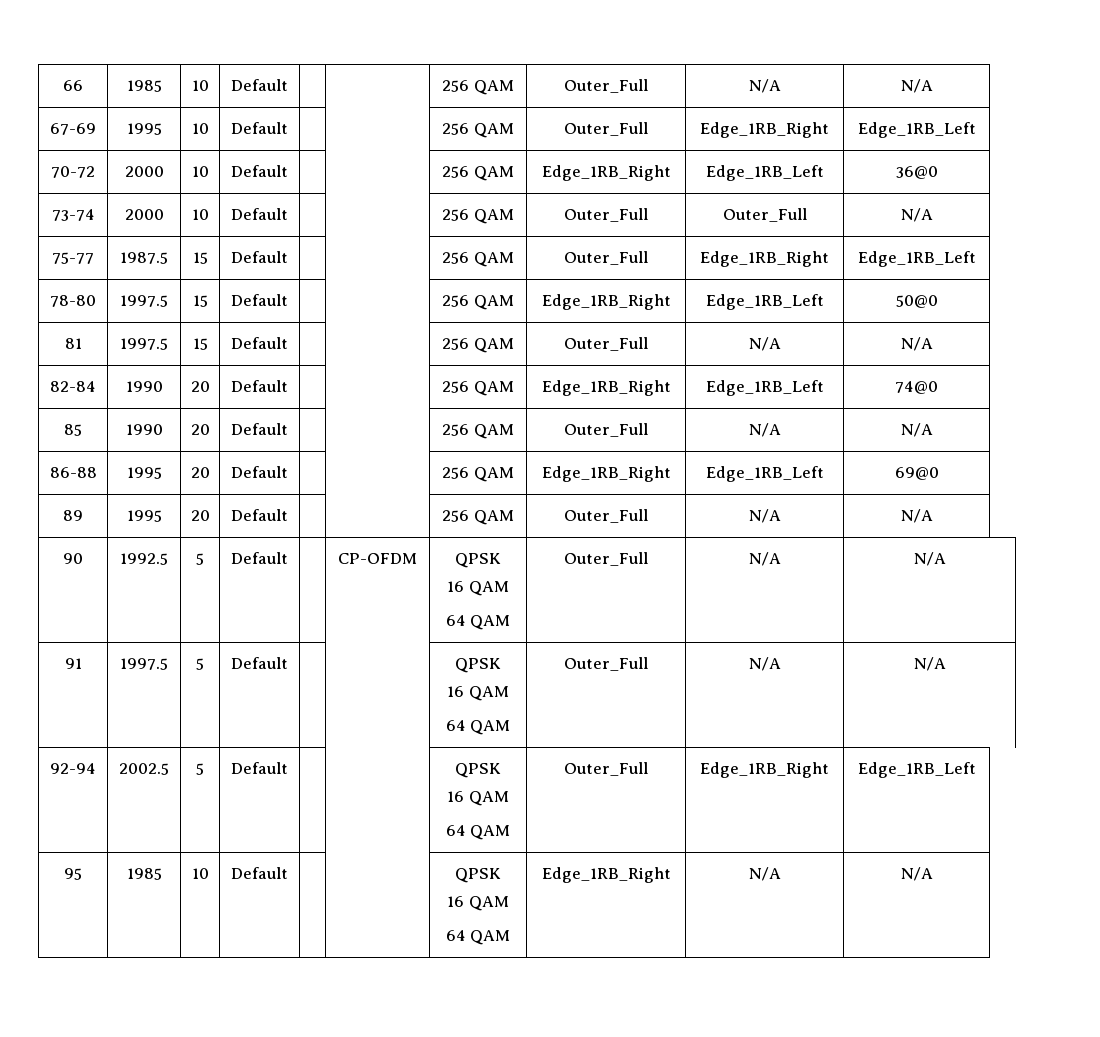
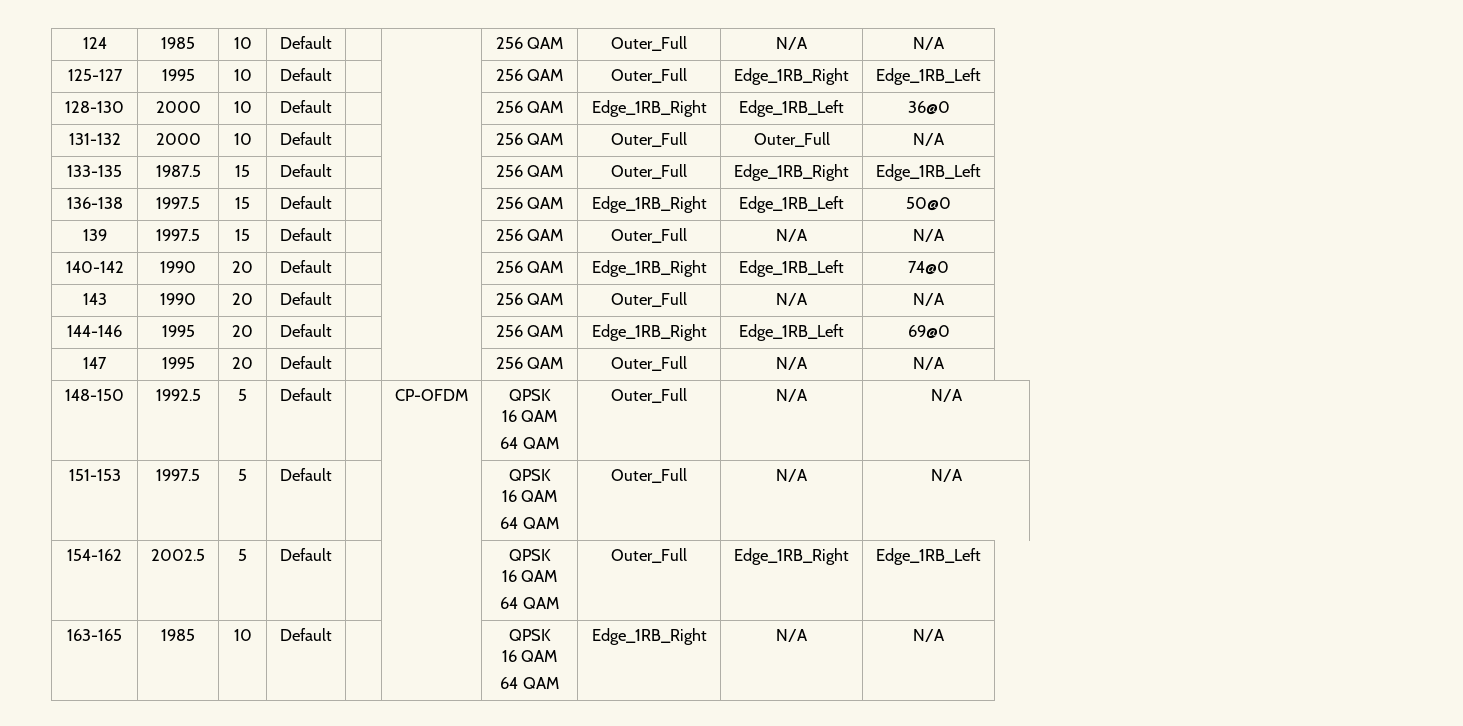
[63,80,83,91] 66 -> [82,37,107,49] 124
[50,123,96,135] 67-69 -> [67,69,123,81] 125-127
[51,166,95,178] 70-72 -> [65,101,124,113] 128-130
[51,209,95,221] 73-74 -> [68,133,121,145] 131-132
[52,252,94,264] 75-77 -> [67,165,122,177] 133-135
[50,295,96,307] 78-80 -> [66,197,123,209] 136-138
[64,338,82,349] 81 -> [82,229,107,241] 139
[50,381,96,392] 82-84 -> [65,261,124,273] 140-142
[64,424,82,436] 85 -> [82,293,107,305] 143
[49,467,97,478] 86-88 -> [67,325,122,337] 144-146
[63,510,83,521] 89 -> [83,357,107,369] 147
[63,553,83,564] 90 -> [65,389,124,401] 148-150
[64,658,82,669] 91 -> [68,469,121,481] 151-153
[50,763,96,774] 92-94 -> [67,549,122,561] 154-162
[64,868,82,880] 95 -> [67,629,122,641] 163-165

